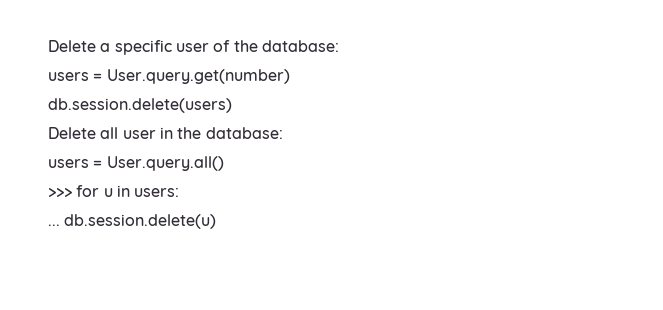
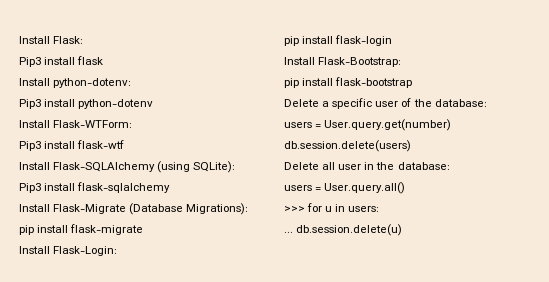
(48, 46) none -> [19,36,84,44] [19,56,104,67] [19,78,132,88] [19,99,154,109] [19,120,133,128] [19,140,125,151] [19,161,236,173] [19,182,171,193] [19,203,249,215] [19,224,144,235] [19,246,118,256] [284,35,393,46] [284,57,402,67] [284,77,413,88] Install Flask: // Pip3 install flask // Install python-dotenv: // Pip3 install python-dotenv // Install Flask-WTForm: // Pip3 install flask-wtf // Install Flask-SQLAlchemy (using SQLite): // Pip3 install flask-sqlalchemy // Install Flask-Migrate (Database Migrations): // pip install flask-migrate // Install Flask-Login: // pip install flask-login // Install Flask-Bootstrap: // pip install flask-bootstrap //

